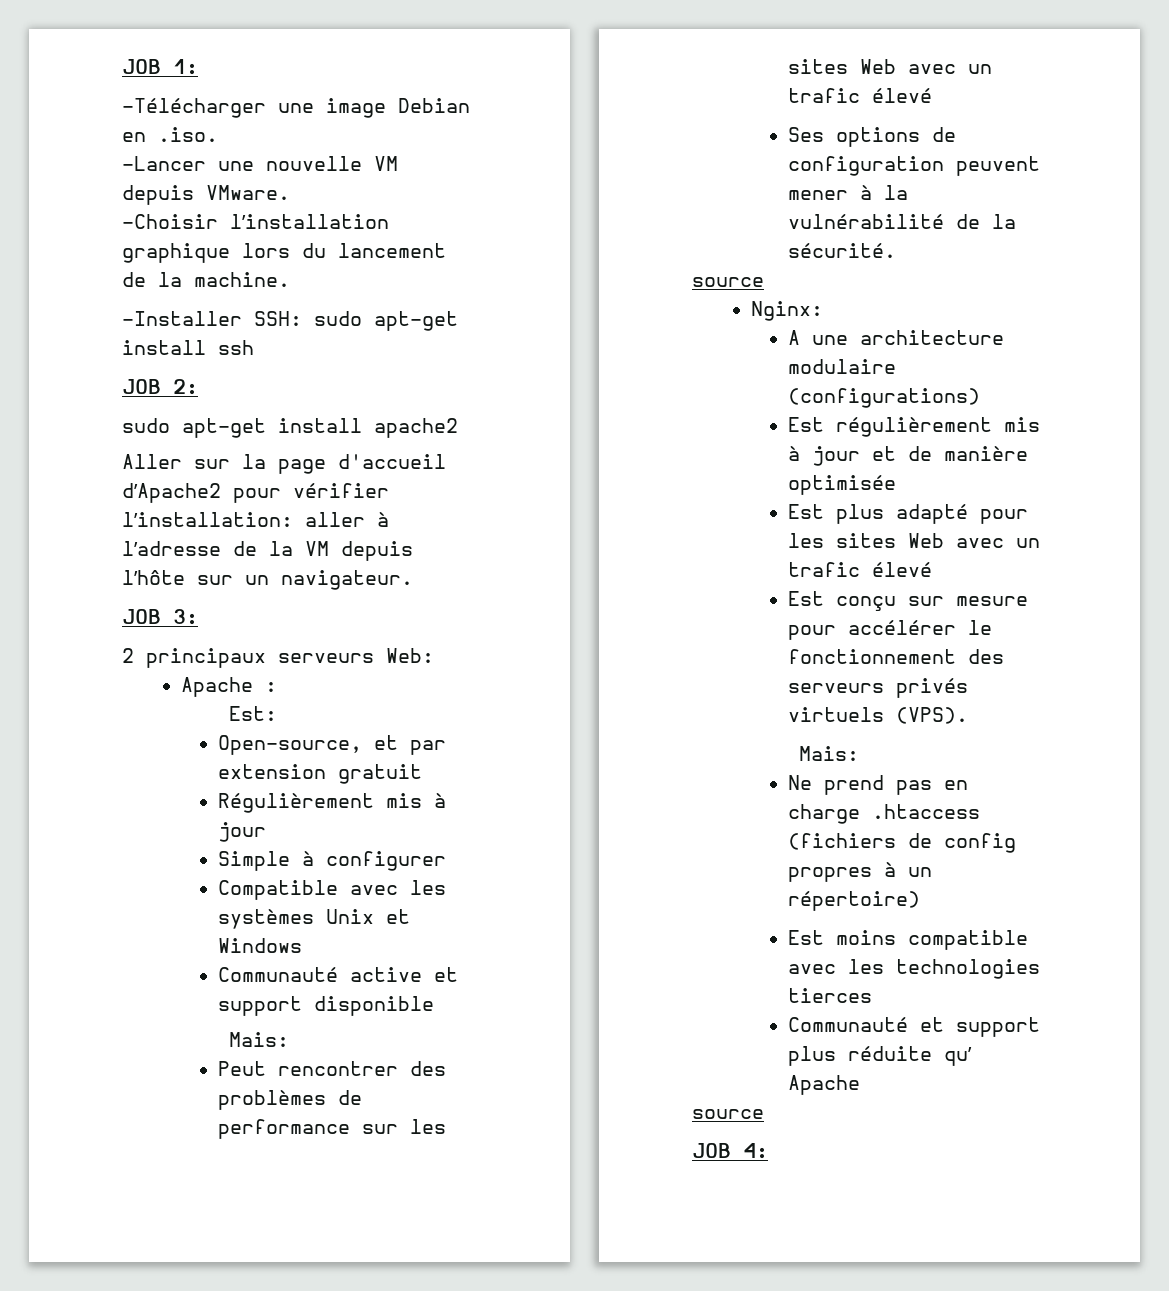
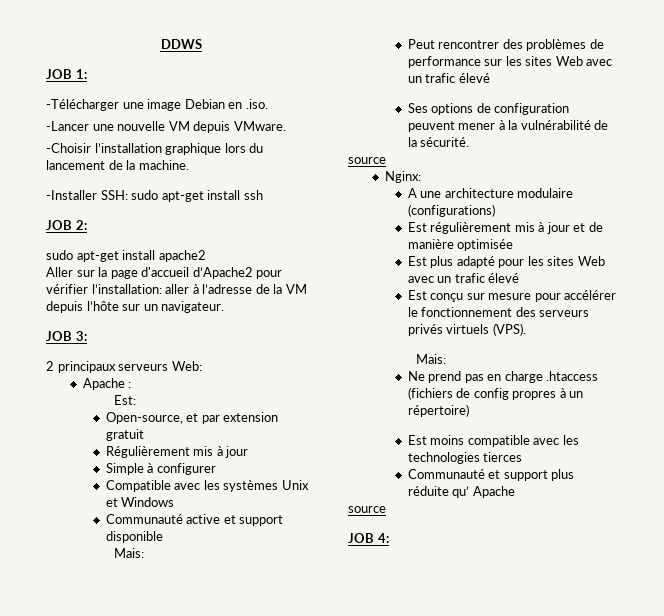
(122, 66) none -> [160,39,202,49] DDWS //

